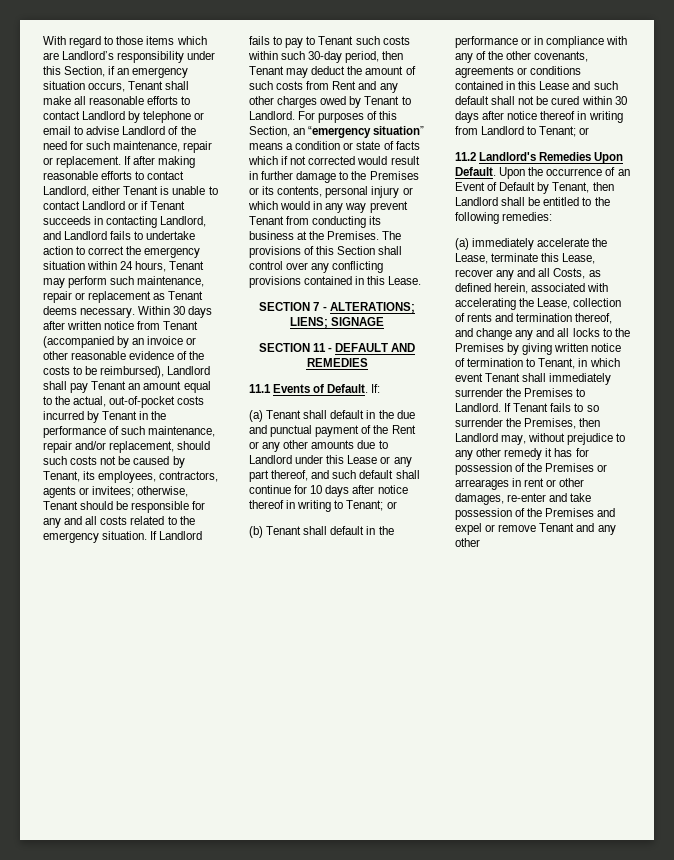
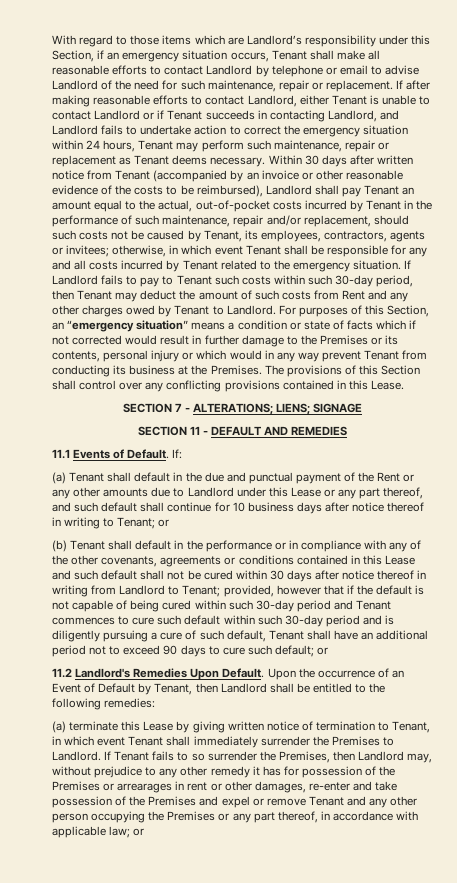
[43,501,114,510] Tenant should -> [169,245,308,255] in which event Tenant shall
(128, 520) none -> [121,260,218,272] incurred by Tenant
(323, 489) none -> [247,502,294,512] business
(577, 131) none -> [223,585,425,597] [52,600,392,612] [52,615,395,627] [52,630,429,642] [52,645,314,657] provided, however that if the default is not capable of being cured within such 30-day period and Tenant commences to cure such default within such 30-day period and is diligently pursuing a cure of such default, Tenant shall have an additional period not to exceed 90 days to cure such default;
[472,238,608,250] [455,253,596,264] [455,268,601,280] [455,283,609,294] [455,298,622,310] [455,313,613,324] [455,328,630,340] [455,343,504,352] immediately accelerate the Lease, terminate this Lease, recover any and all Costs, as defined herein, associated with accelerating the Lease, collection of rents and termination thereof, and change any and all locks to the Premises -> [69,721,174,731] terminate this Lease
(480, 542) none -> [52,811,419,823] [52,826,145,838] person occupying the Premises or any part thereof, in accordance with applicable law; or

